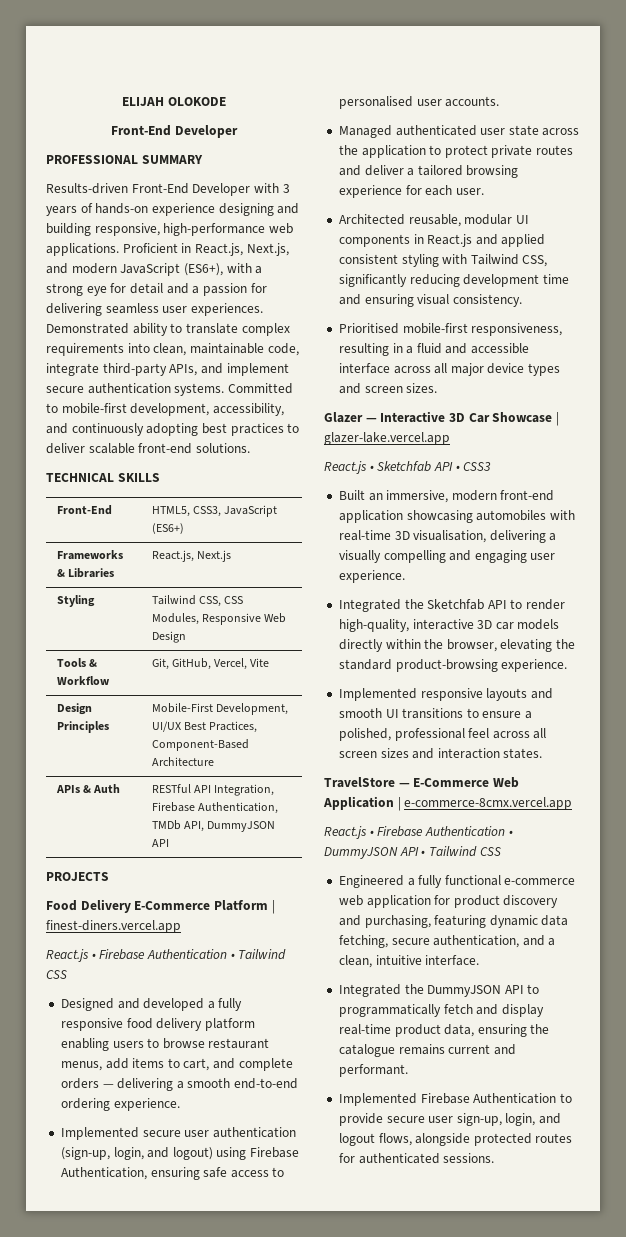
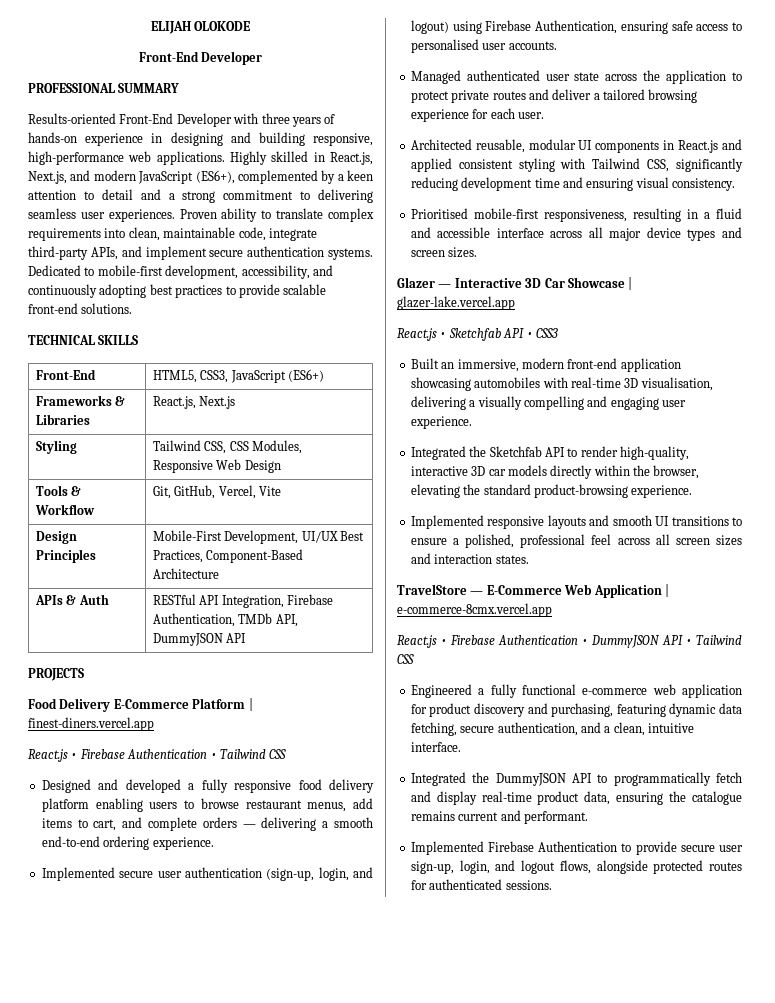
[46,183,128,194] Results-driven -> [28,113,116,124] Results-oriented
[282,184,290,193] 3 -> [261,113,290,124] three
(215, 209) none -> [151,133,163,143] in
[122,243,178,253] Proficient -> [230,151,309,165] Highly skilled
[226,263,263,274] [46,283,267,296] with a strong eye for detail and a passion for -> [237,170,373,184] [28,189,311,203] complemented by a keen attention to detail and a strong commitment to
[46,323,129,334] Demonstrated -> [179,209,217,219] Proven
[227,383,293,394] Committed -> [28,265,81,276] Dedicated
[46,443,85,454] deliver -> [238,284,280,298] provide

